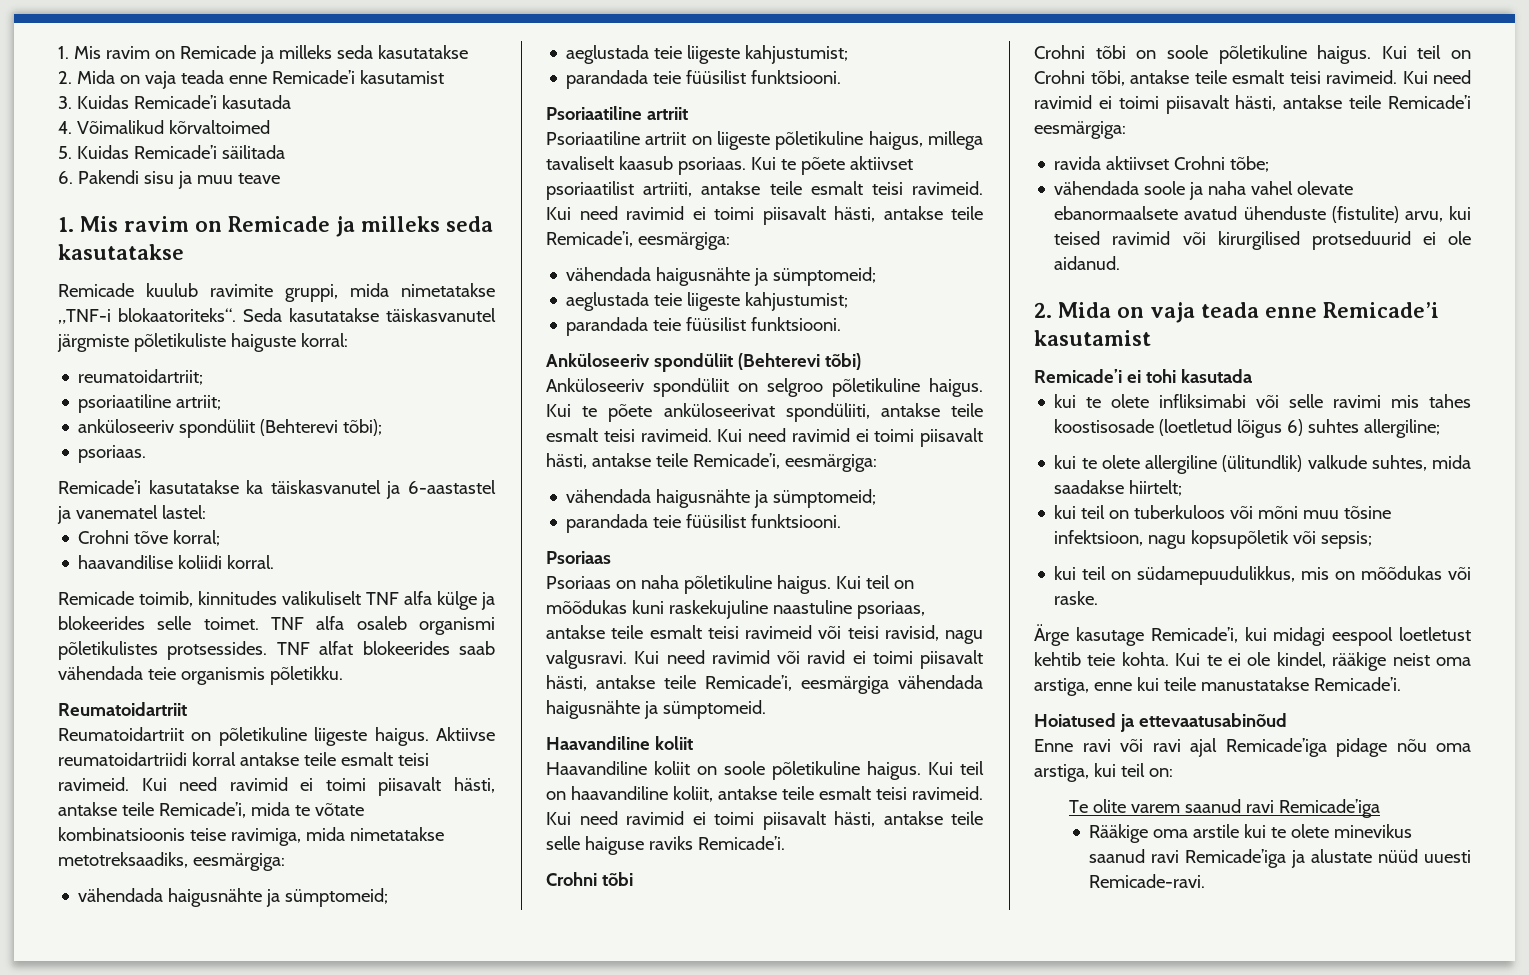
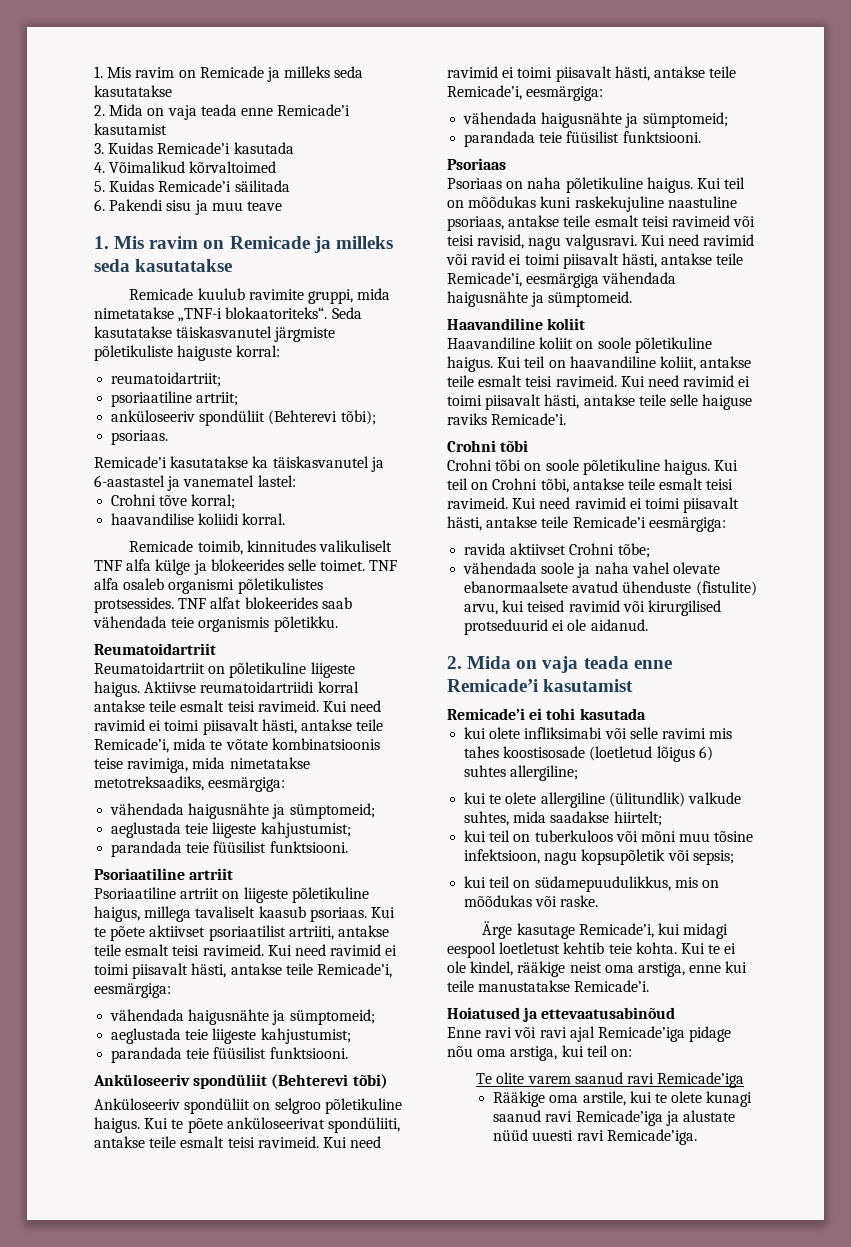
[1086,397,1102,408] te -> (487, 733) none
[1193,824,1413,838] arstile kui te olete minevikus -> [582,1091,753,1107] arstile, kui te olete kunagi
[1089,874,1206,888] Remicade-ravi. -> [576,1129,697,1145] ravi Remicade’iga.

